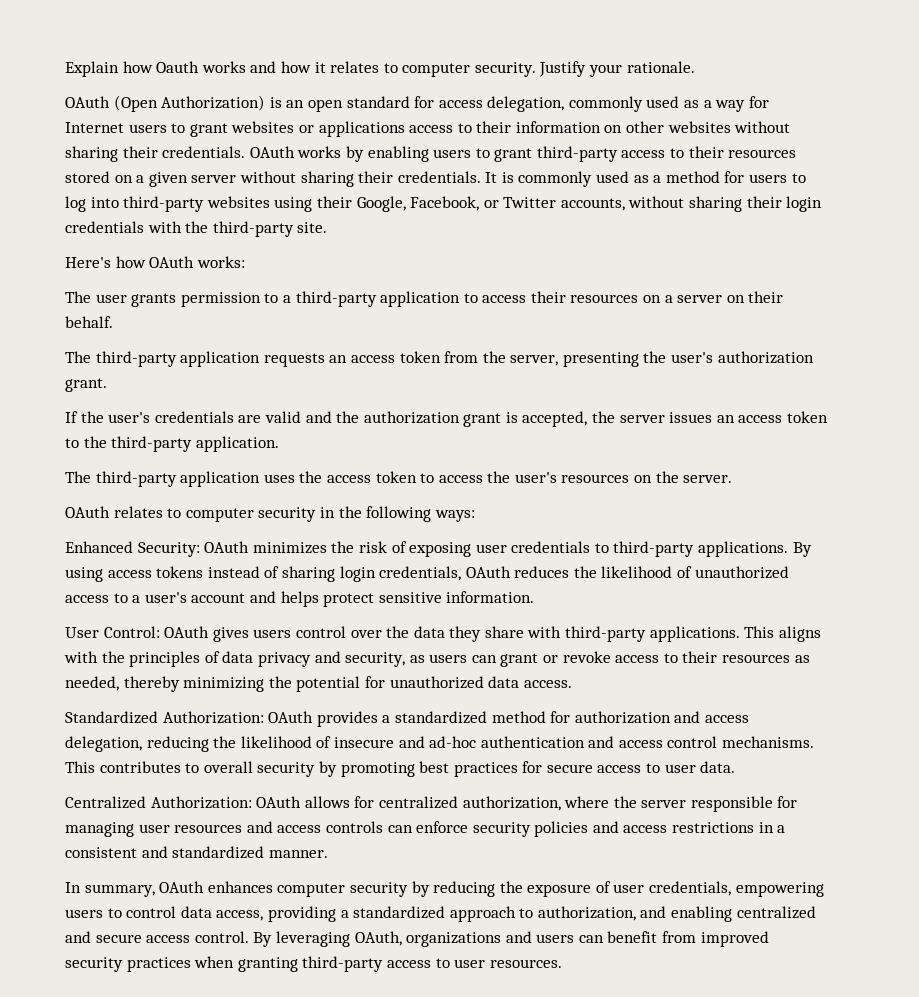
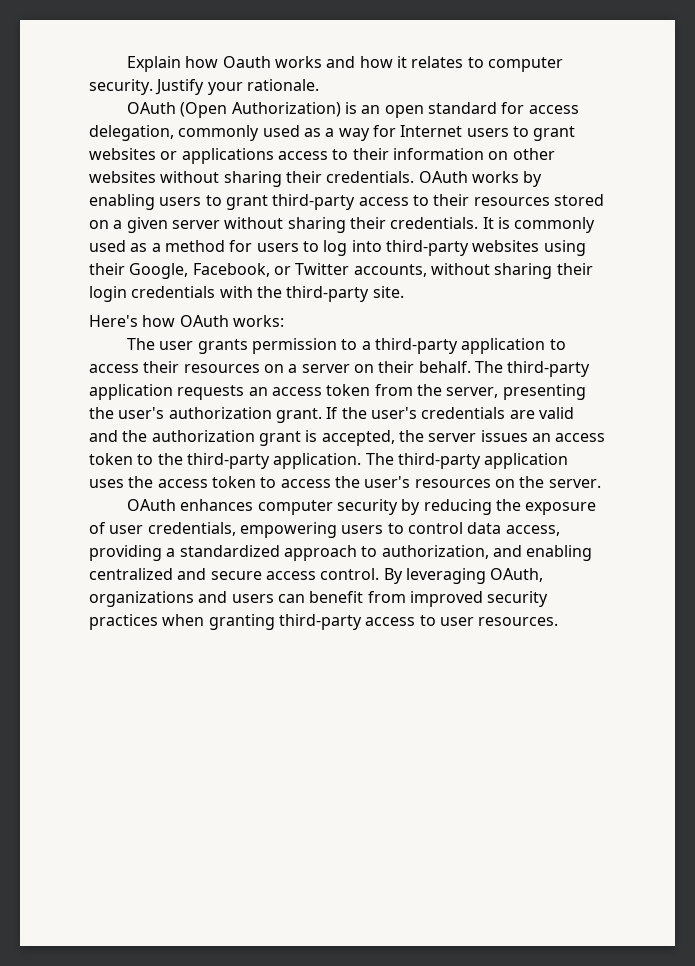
(113, 322) // -> (471, 367) none
(107, 385) // -> (322, 415) none
(279, 444) // -> (362, 461) none
[113,506,475,522] [65,541,812,557] [65,566,789,582] [65,591,535,607] [65,626,821,642] [64,651,810,667] [65,676,572,692] [65,711,749,727] [65,736,815,752] [65,761,736,777] [65,796,798,812] [65,821,786,837] [65,846,328,859] [65,881,205,897] relates to computer security in the following ways: // Enhanced Security: OAuth minimizes the risk of exposing user credentials to third-party applications. By using access tokens instead of sharing login credentials, OAuth reduces the likelihood of unauthorized access to a user's account and helps protect sensitive information. // User Control: OAuth gives users control over the data they share with third-party applications. This aligns with the principles of data privacy and security, as users can grant or revoke access to their resources as needed, thereby minimizing the potential for unauthorized data access. // Standardized Authorization: OAuth provides a standardized method for authorization and access delegation, reducing the likelihood of insecure and ad-hoc authentication and access control mechanisms. This contributes to overall security by promoting best practices for secure access to user data. // Centralized Authorization: OAuth allows for centralized authorization, where the server responsible for managing user resources and access controls can enforce security policies and access restrictions in a consistent and standardized manner. // In summary, OAuth -> (176, 505) none

